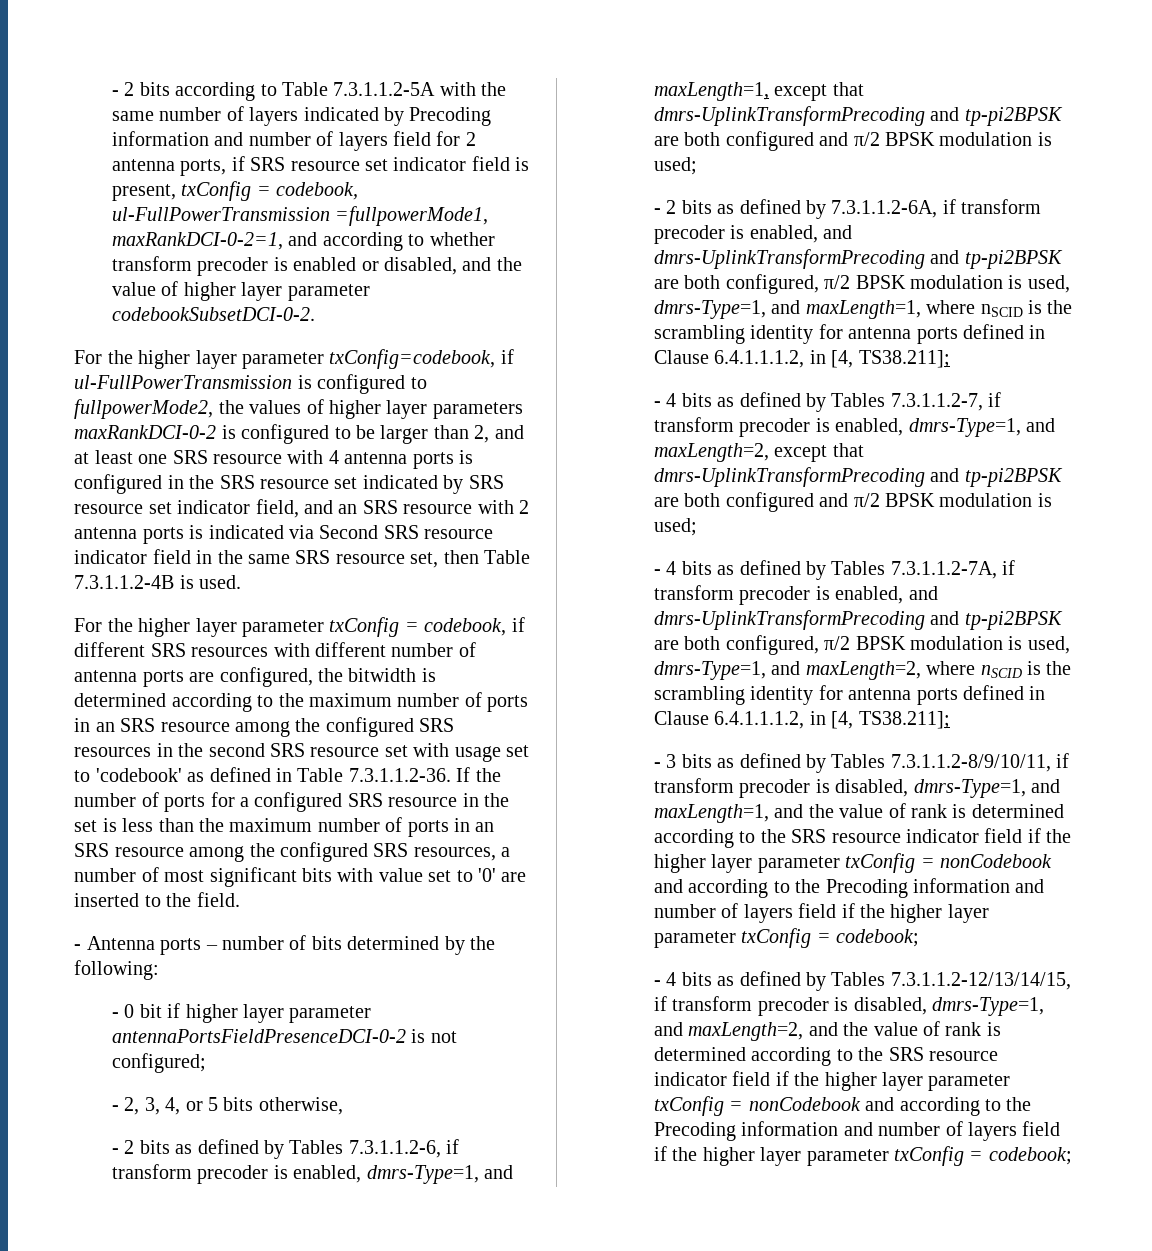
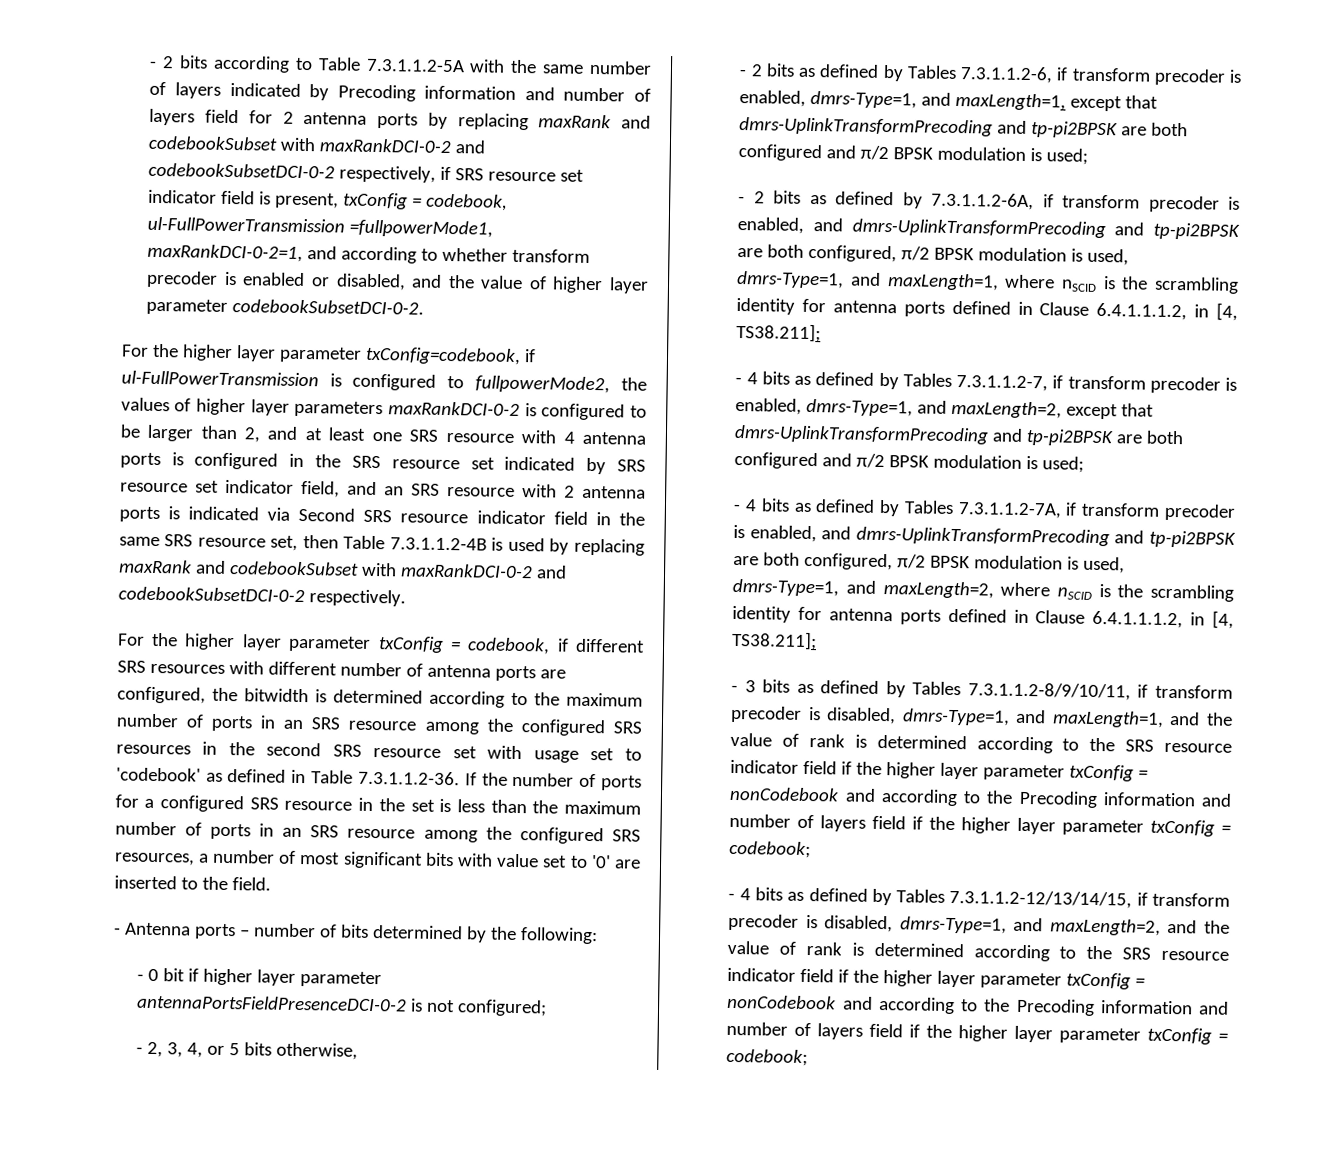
[180,159,227,176] ports, -> [377,112,651,131] [148,135,486,154] [148,162,437,183] ports by replacing maxRank and codebookSubset with maxRankDCI-0-2 and codebookSubsetDCI-0-2 respectively,
[199,575,242,589] used. -> [507,537,645,556] [117,559,567,579] [117,586,406,607] used by replacing maxRank and codebookSubset with maxRankDCI-0-2 and codebookSubsetDCI-0-2 respectively.

